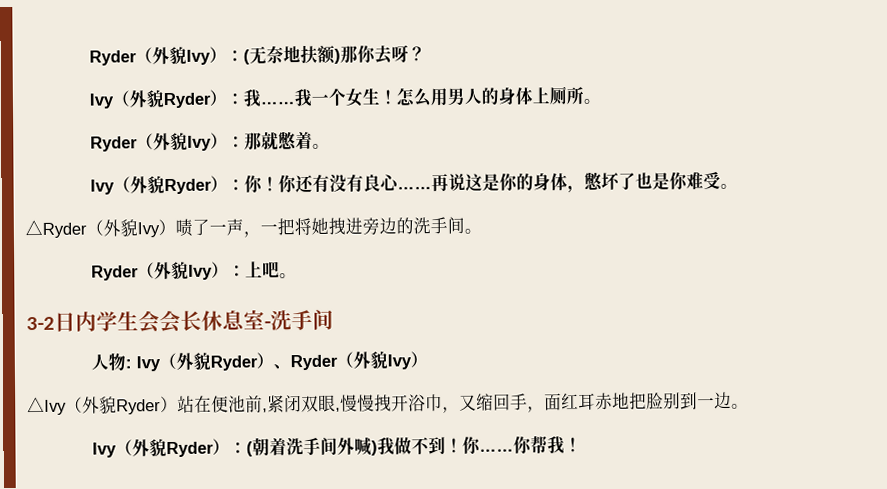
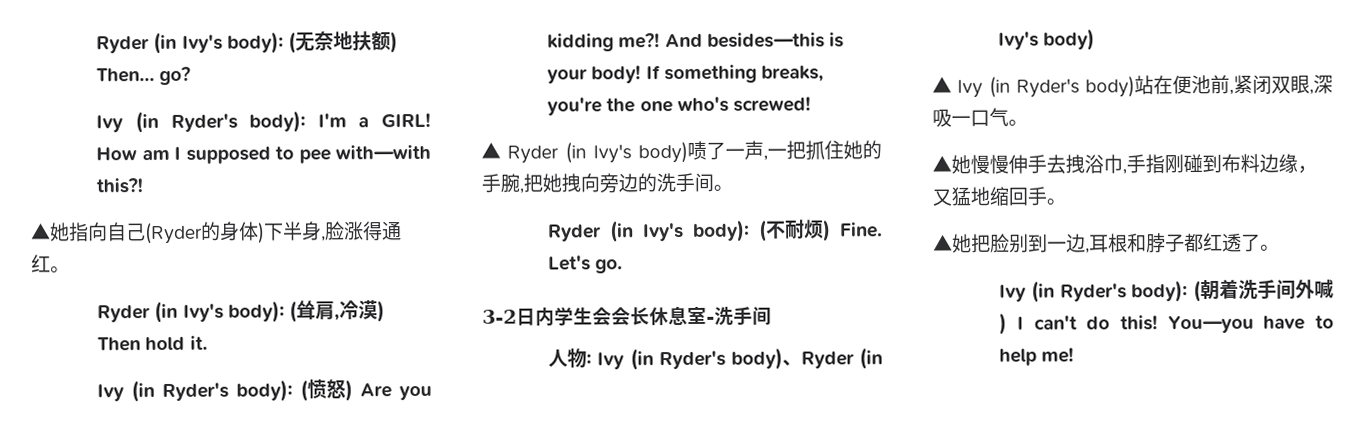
[89,46,245,66] Ryder（外貌Ivy）： -> [96,31,284,55] Ryder (in Ivy's body):
[340,45,427,65] [89,86,602,109] [90,131,331,152] [90,171,739,195] [25,217,363,239] 那你去呀？ // Ivy（外貌Ryder）：我……我一个女生！怎么用男人的身体上厕所。 // Ryder（外貌Ivy）：那就憋着。 // Ivy（外貌Ryder）：你！你还有没有良心……再说这是你的身体，憋坏了也是你难受。 // △Ryder（外貌Ivy）啧了一声，一把将她拽进 -> [96,66,192,86] [96,110,431,134] [96,144,432,164] [96,178,144,194] [31,221,402,245] [31,254,70,273] [97,300,385,324] [97,335,208,352] [97,379,432,403] [547,32,844,52] [547,64,824,84] [547,96,811,116] [481,140,882,164] [481,173,600,194] Then... go? // Ivy (in Ryder's body): I'm a GIRL! How am I supposed to pee with—with this?! // ▲她指向自己(Ryder的身体)下半身,脸涨得通红。 // Ryder (in Ivy's body): (耸肩,冷漠) Then hold it. // Ivy (in Ryder's body): (愤怒) Are you kidding me?! And besides—this is your body! If something breaks, you're the one who's screwed! // ▲ Ryder (in Ivy's body)啧了一声,一把抓住她的手腕,把她拽向
[137,261,298,280] （外貌Ivy）：上吧。 -> [610,219,883,243] [548,255,624,274] (in Ivy's body): (不耐烦) Fine. Let's go.
[159,351,429,371] [27,395,178,416] （外貌Ryder）、Ryder（外貌Ivy） // △Ivy（外貌Ryder） -> [629,347,883,371] [998,28,1096,51] [932,76,1135,98] (in Ryder's body)、Ryder (in Ivy's body) // ▲ Ivy (in Ryder's body)
[340,391,749,414] [92,438,248,458] 慢慢拽开浴巾，又缩回手，面红耳赤地把脸别到一边。 // Ivy（外貌Ryder）： -> [1313,74,1333,94] [932,107,1028,128] [932,153,1317,175] [932,186,1066,207] [933,232,1280,254] [999,280,1189,303] 深吸一口气。 // ▲她慢慢伸手去拽浴巾,手指刚碰到布料边缘，又猛地缩回手。 // ▲她把脸别到一边,耳根和脖子都红透了。 // Ivy (in Ryder's body):
[377,435,583,456] 我做不到！你……你帮我！ -> [1016,315,1334,334] [999,347,1075,366] I can't do this! You—you have to help me!

